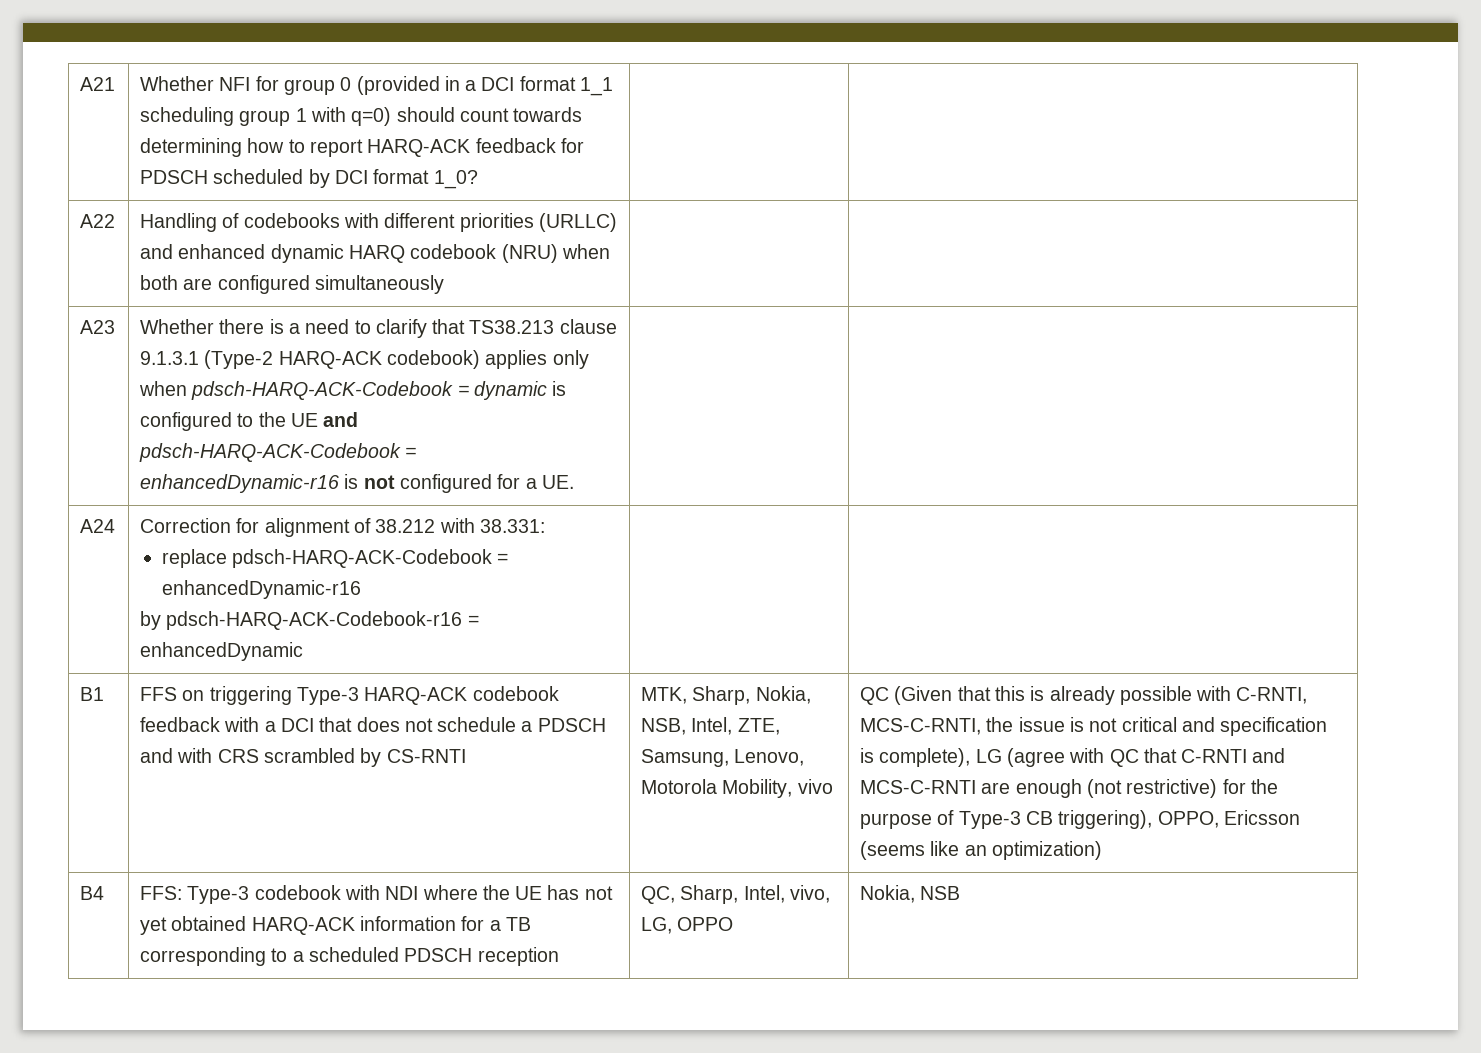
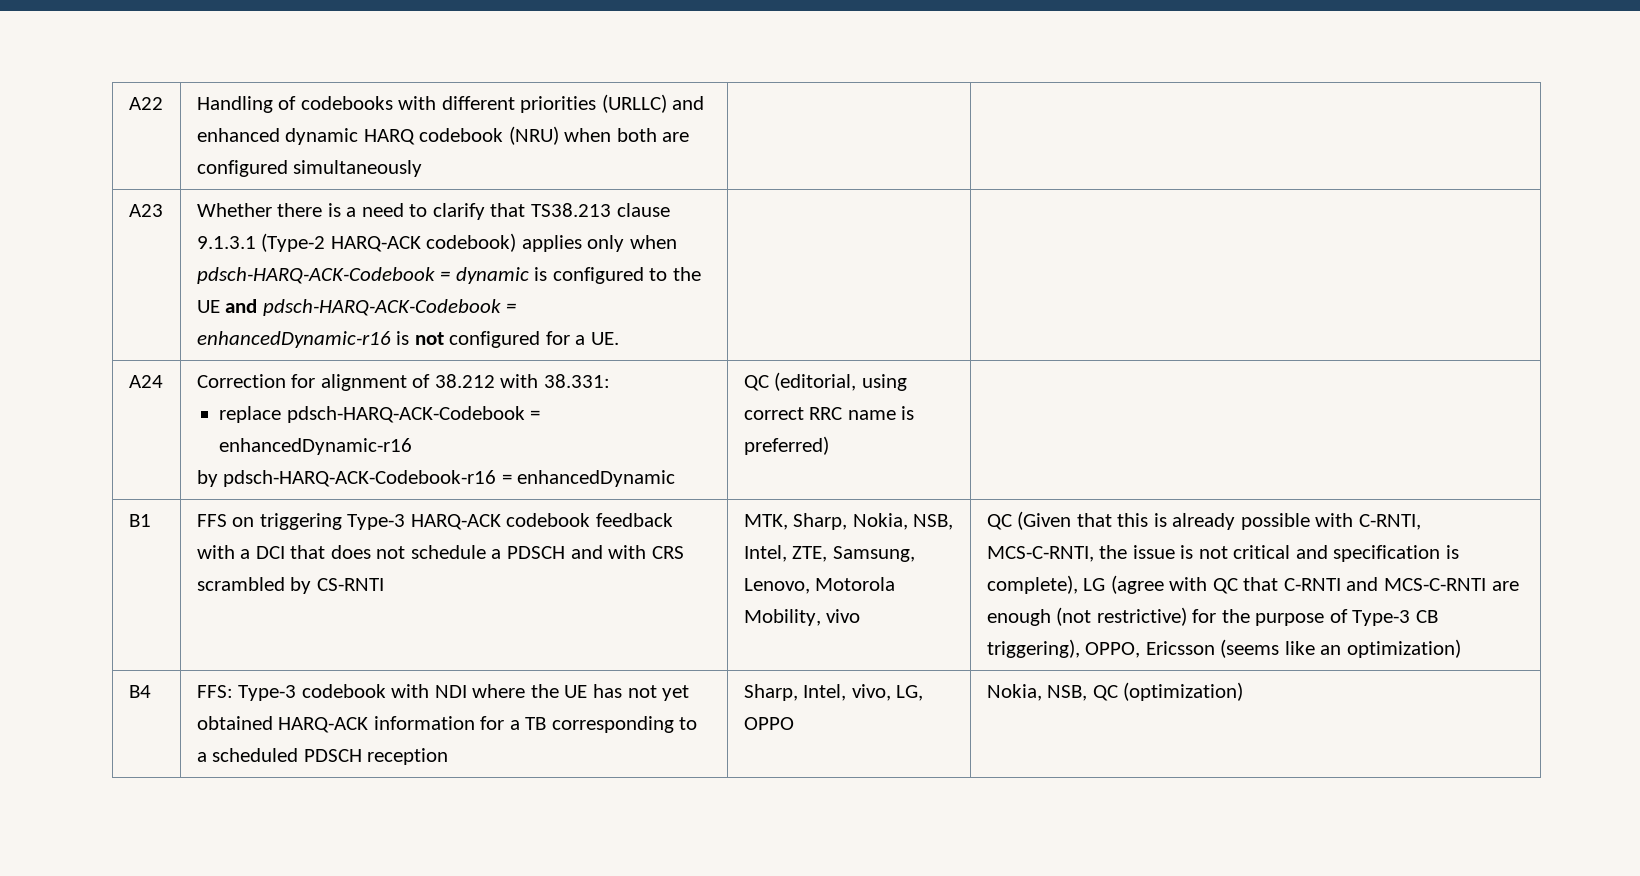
[80,77,116,91] [140,76,613,96] [140,107,583,126] [140,138,584,157] [140,169,478,189] A21 | Whether NFI for group 0 (provided in a DCI format 1_1 scheduling group 1 with q=0) should count towards determining how to report HARQ-ACK feedback for PDSCH scheduled by DCI format 1_0? | | // -> (128, 103) none
(304, 651) none -> [743,372,907,391] [743,406,915,420] [743,436,829,455] QC (editorial, using correct RRC name is preferred)
[641,886,676,904] QC, -> (449, 756) none
[920,886,961,900] NSB -> [1047,682,1244,701] NSB, QC (optimization)

